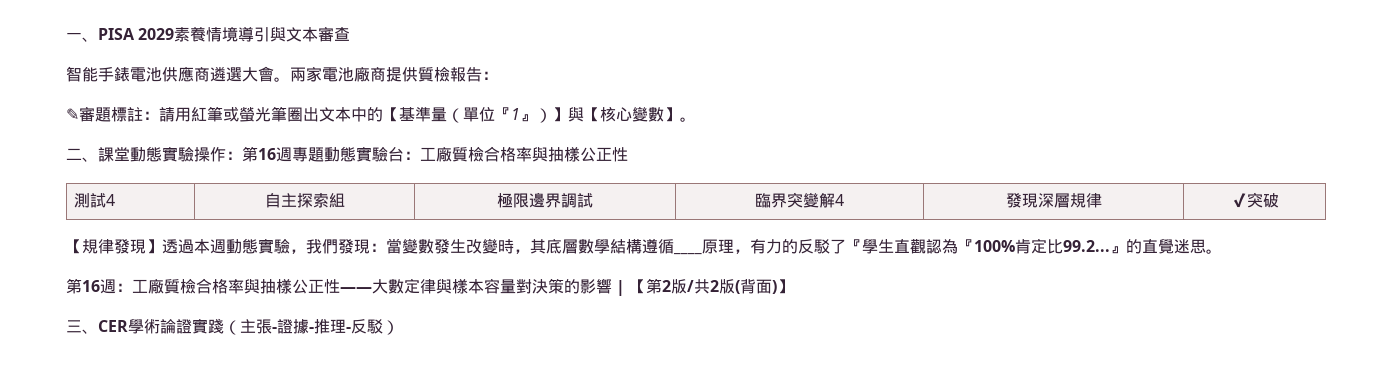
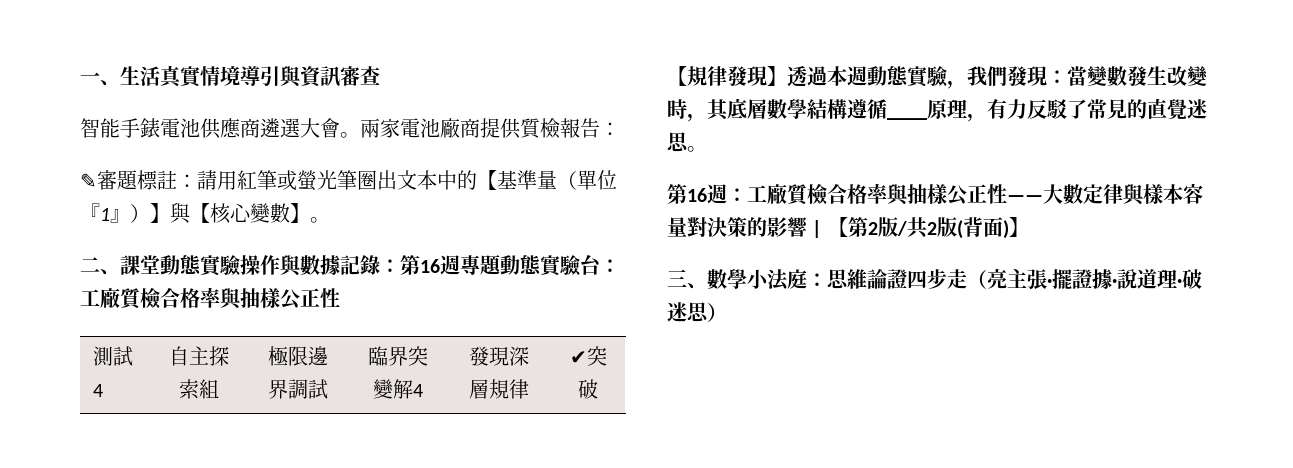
[98,26,207,42] PISA 2029素養 -> [120,65,202,88] 生活真實
[286,27,319,42] 文本 -> [300,66,340,88] 資訊
(226, 154) none -> [280,255,380,277] 與數據記錄
[782,238,1126,254] 的反駁了『學生直觀認為『100%肯定比99.2...』 -> [1027,99,1127,119] 反駁了常見
[98,318,383,335] CER學術論證實踐（主張-證據-推理-反駁 -> [707,268,1202,291] [667,302,709,322] 數學小法庭：思維論證四步走（亮主張·擺證據·說道理·破迷思

